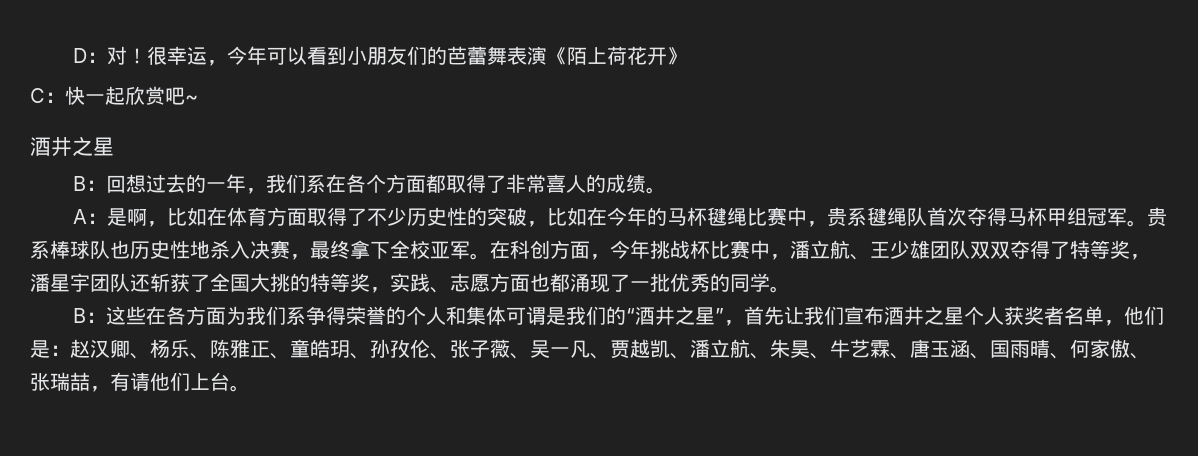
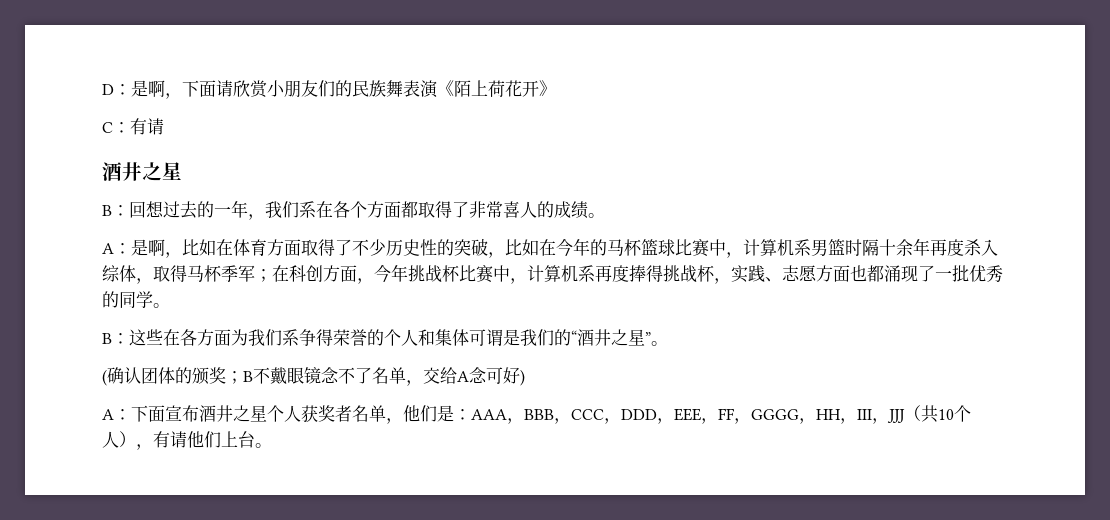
[107,46,348,66] 对！很幸运，今年可以看到 -> [131,80,268,99] 是啊，下面请欣赏
[447,46,488,65] 芭蕾 -> [352,80,386,97] 民族
[65,86,198,105] 快一起欣赏吧~ -> [130,118,164,135] 有请
[707,207,1168,227] [30,240,490,260] 毽绳比赛中，贵系毽绳队首次夺得马杯甲组冠军。贵系棒球队也历史性地杀入决赛，最终拿下全校亚军。 -> [641,238,998,258] [102,265,272,284] 篮球比赛中，计算机系男篮时隔十余年再度杀入综体，取得马杯季军；
[790,240,1150,260] [30,273,370,292] 潘立航、王少雄团队双双夺得了特等奖，潘星宇团队还斩获了全国大挑的特等奖 -> [527,265,715,283] 计算机系再度捧得挑战杯
[724,306,845,326] ，首先让我们 -> [651,341,668,346] [102,366,525,386] [102,405,165,422] 。 // (确认团体的颁奖；B不戴眼镜念不了名单，交给A念可好) // A：下面
[70,339,1150,359] [30,372,90,391] 赵汉卿、杨乐、陈雅正、童皓玥、孙孜伦、张子薇、吴一凡、贾越凯、潘立航、朱昊、牛艺霖、唐玉涵、国雨晴、何家傲、张瑞喆 -> [471,405,971,424] [102,431,136,448] AAA，BBB，CCC，DDD，EEE，FF，GGGG，HH，III，JJJ（共10个人）

